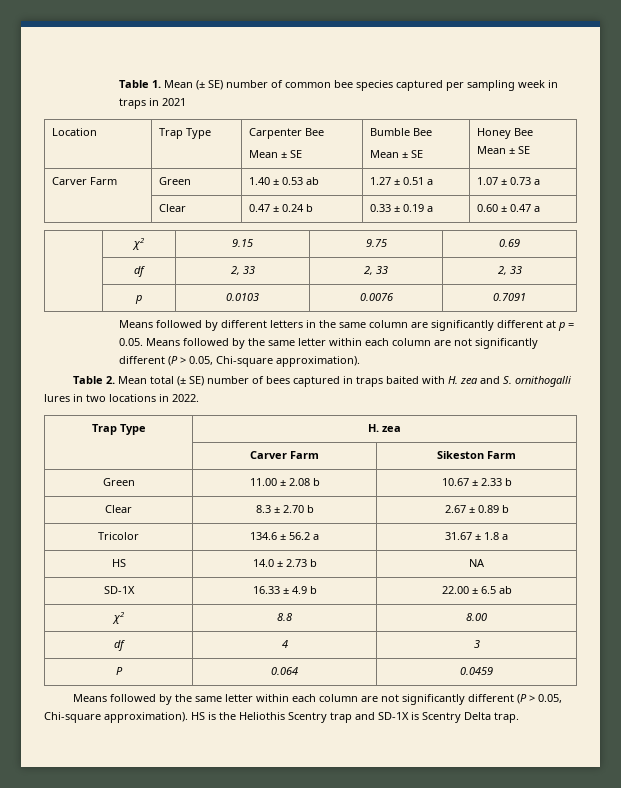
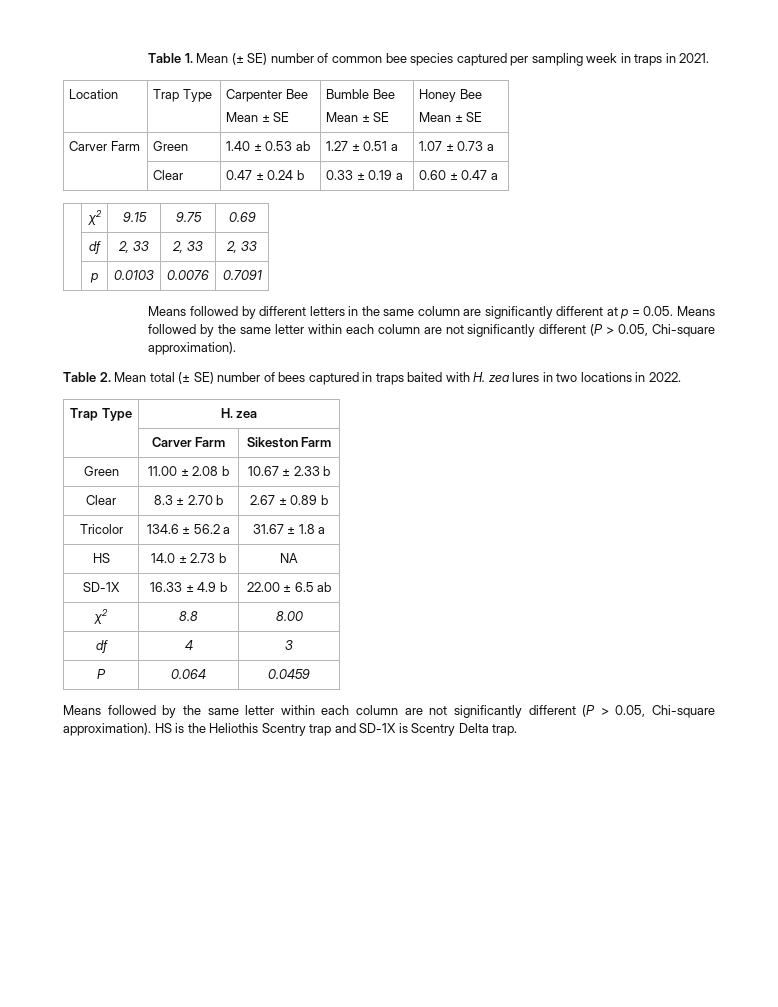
[162,98,187,106] 2021 -> [679,53,710,63] 2021.
[479,376,571,387] and S. ornithogalli -> (510, 378) none

